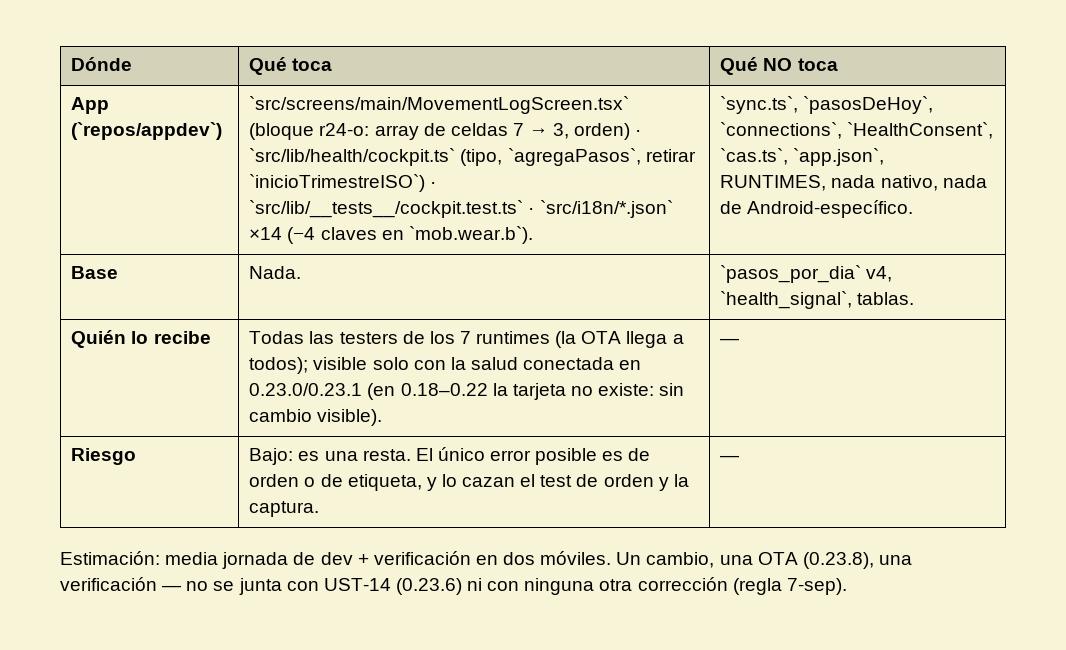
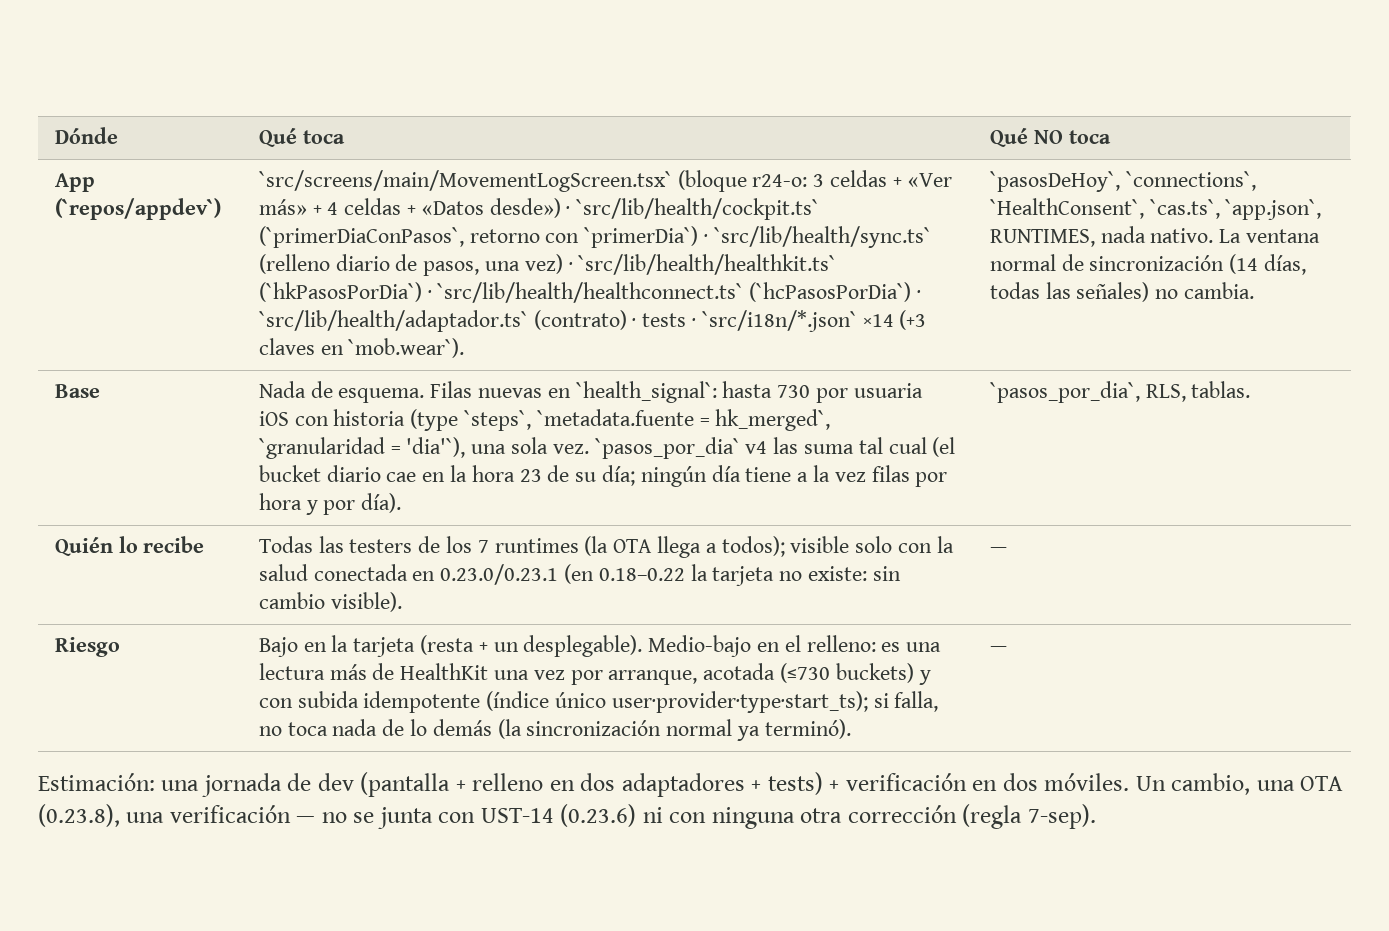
[374,123,642,140] [249,148,696,166] [249,174,437,192] [249,200,524,218] array de celdas 7 → 3, orden) · `src/lib/health/cockpit.ts` (tipo, `agregaPasos`, retirar `inicioTrimestreISO`) · `src/lib/__tests__/cockpit.test.ts` -> [813,170,952,187] [258,198,820,220] [258,226,931,248] [258,254,837,276] [258,282,921,303] [258,310,687,332] 3 celdas + «Ver más» + 4 celdas + «Datos desde») · `src/lib/health/cockpit.ts` (`primerDiaConPasos`, retorno con `primerDia`) · `src/lib/health/sync.ts` (relleno diario de pasos, una vez) · `src/lib/health/healthkit.ts` (`hkPasosPorDia`) · `src/lib/health/healthconnect.ts` (`hcPasosPorDia`) · `src/lib/health/adaptador.ts` (contrato) · tests
[287,227,316,244] (−4 -> [899,310,927,330] (+3
[408,226,533,244] [720,96,799,114] `mob.wear.b`). | `sync.ts`, -> [348,338,465,358] `mob.wear`). |
[880,175,987,191] [720,200,914,218] [71,266,119,279] [249,266,302,279] [720,265,893,283] [720,291,853,309] nativo, nada de Android-específico. // Base | Nada. | `pasos_por_dia` v4, `health_signal`, -> [1150,228,1320,243] [989,254,1306,275] [989,282,1254,302] [54,384,100,398] [258,381,923,403] [258,409,831,431] [258,437,956,459] [258,465,948,487] [258,493,402,515] [989,381,1186,403] nativo. La ventana normal de sincronización (14 días, todas las señales) no cambia. // Base | Nada de esquema. Filas nuevas en `health_signal`: hasta 730 por usuaria iOS con historia (type `steps`, `metadata.fuente = hk_merged`, `granularidad = 'dia'`), una sola vez. `pasos_por_dia` v4 las suma tal cual (el bucket diario cae en la hora 23 de su día; ningún día tiene a la vez filas por hora y por día). | `pasos_por_dia`, RLS,
[249,447,651,465] [249,474,689,491] [249,501,320,517] Bajo: es una resta. El único error posible es de orden o de etiqueta, y lo cazan el test de orden y la captura. -> [258,635,942,657] [258,663,931,685] [258,691,939,713] [258,719,851,741] Bajo en la tarjeta (resta + un desplegable). Medio-bajo en el relleno: es una lectura más de HealthKit una vez por arranque, acotada (≤730 buckets) y con subida idempotente (índice único user·provider·type·start_ts); si falla, no toca nada de lo demás (la sincronización normal ya terminó).
[165,552,219,565] media -> [161,780,200,791] una
(353, 558) none -> [360,772,823,797] (pantalla + relleno en dos adaptadores + tests)

